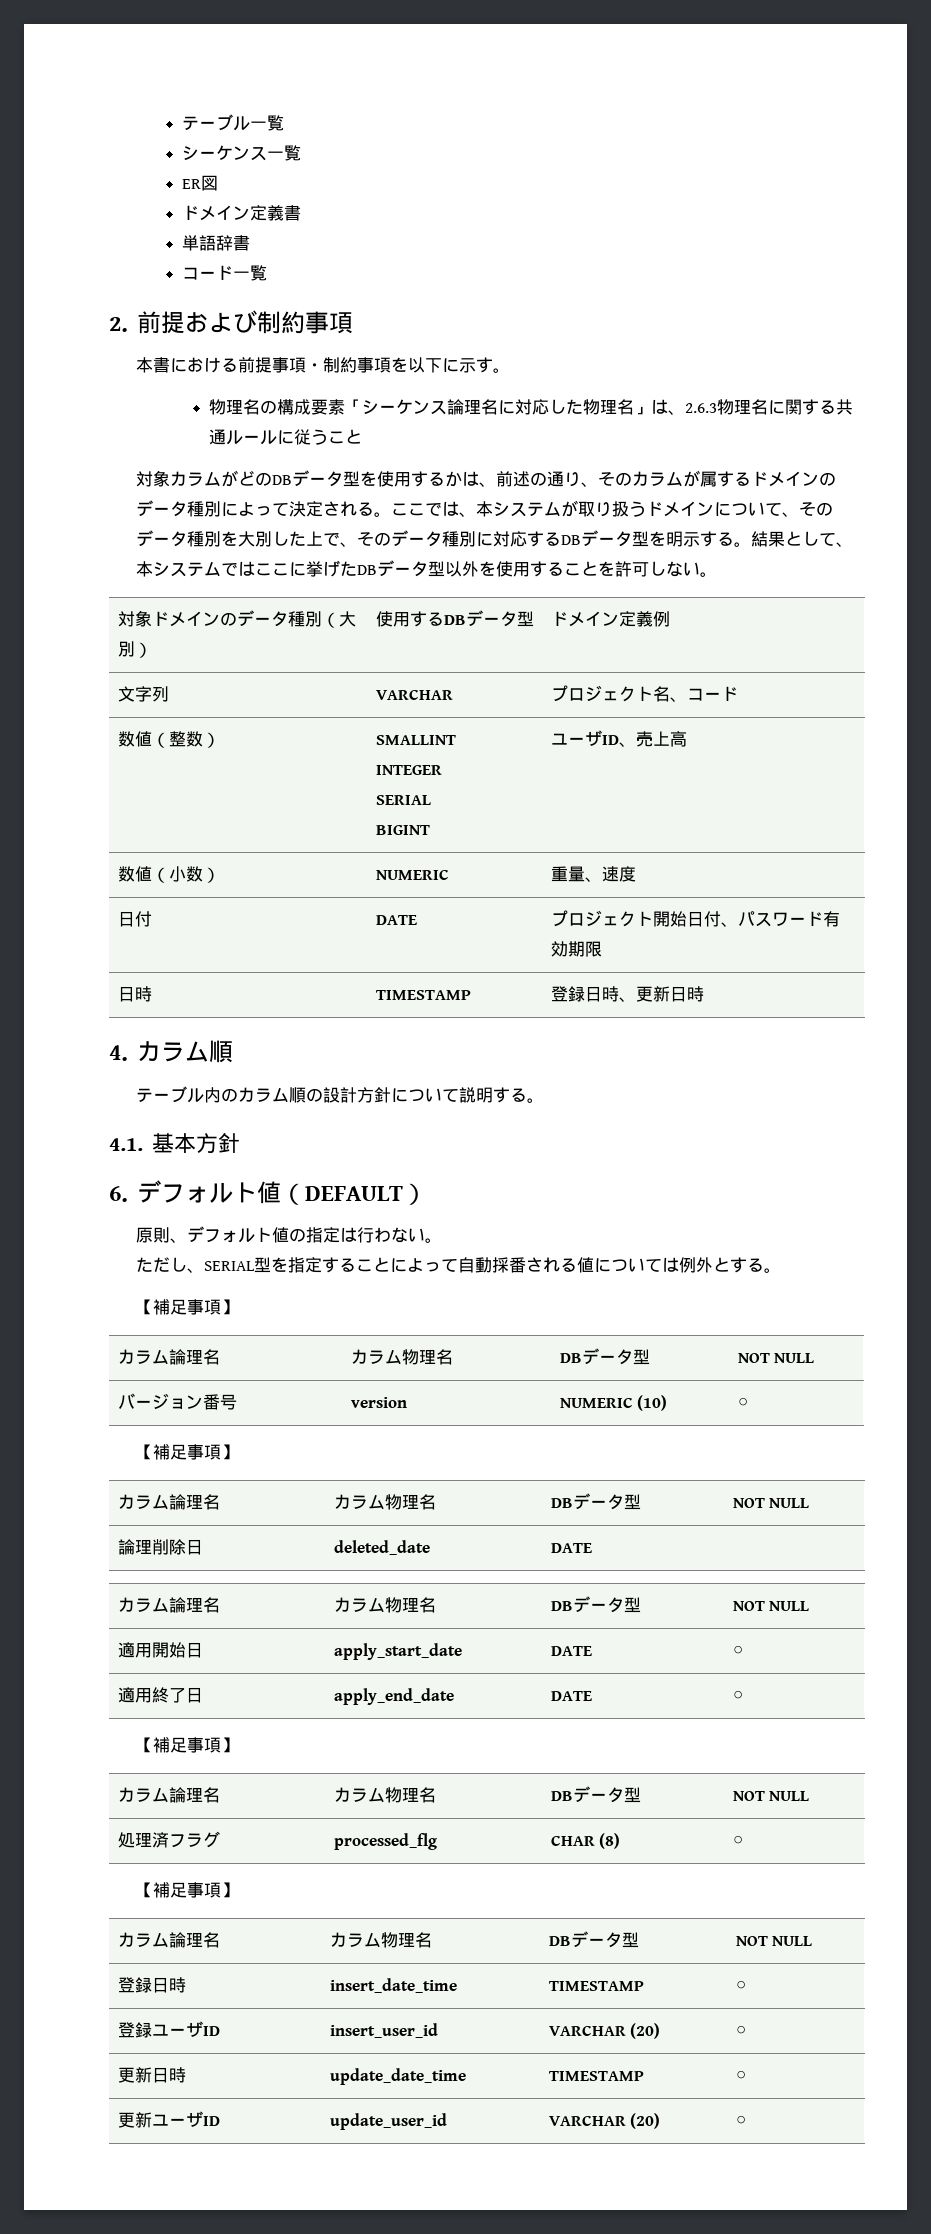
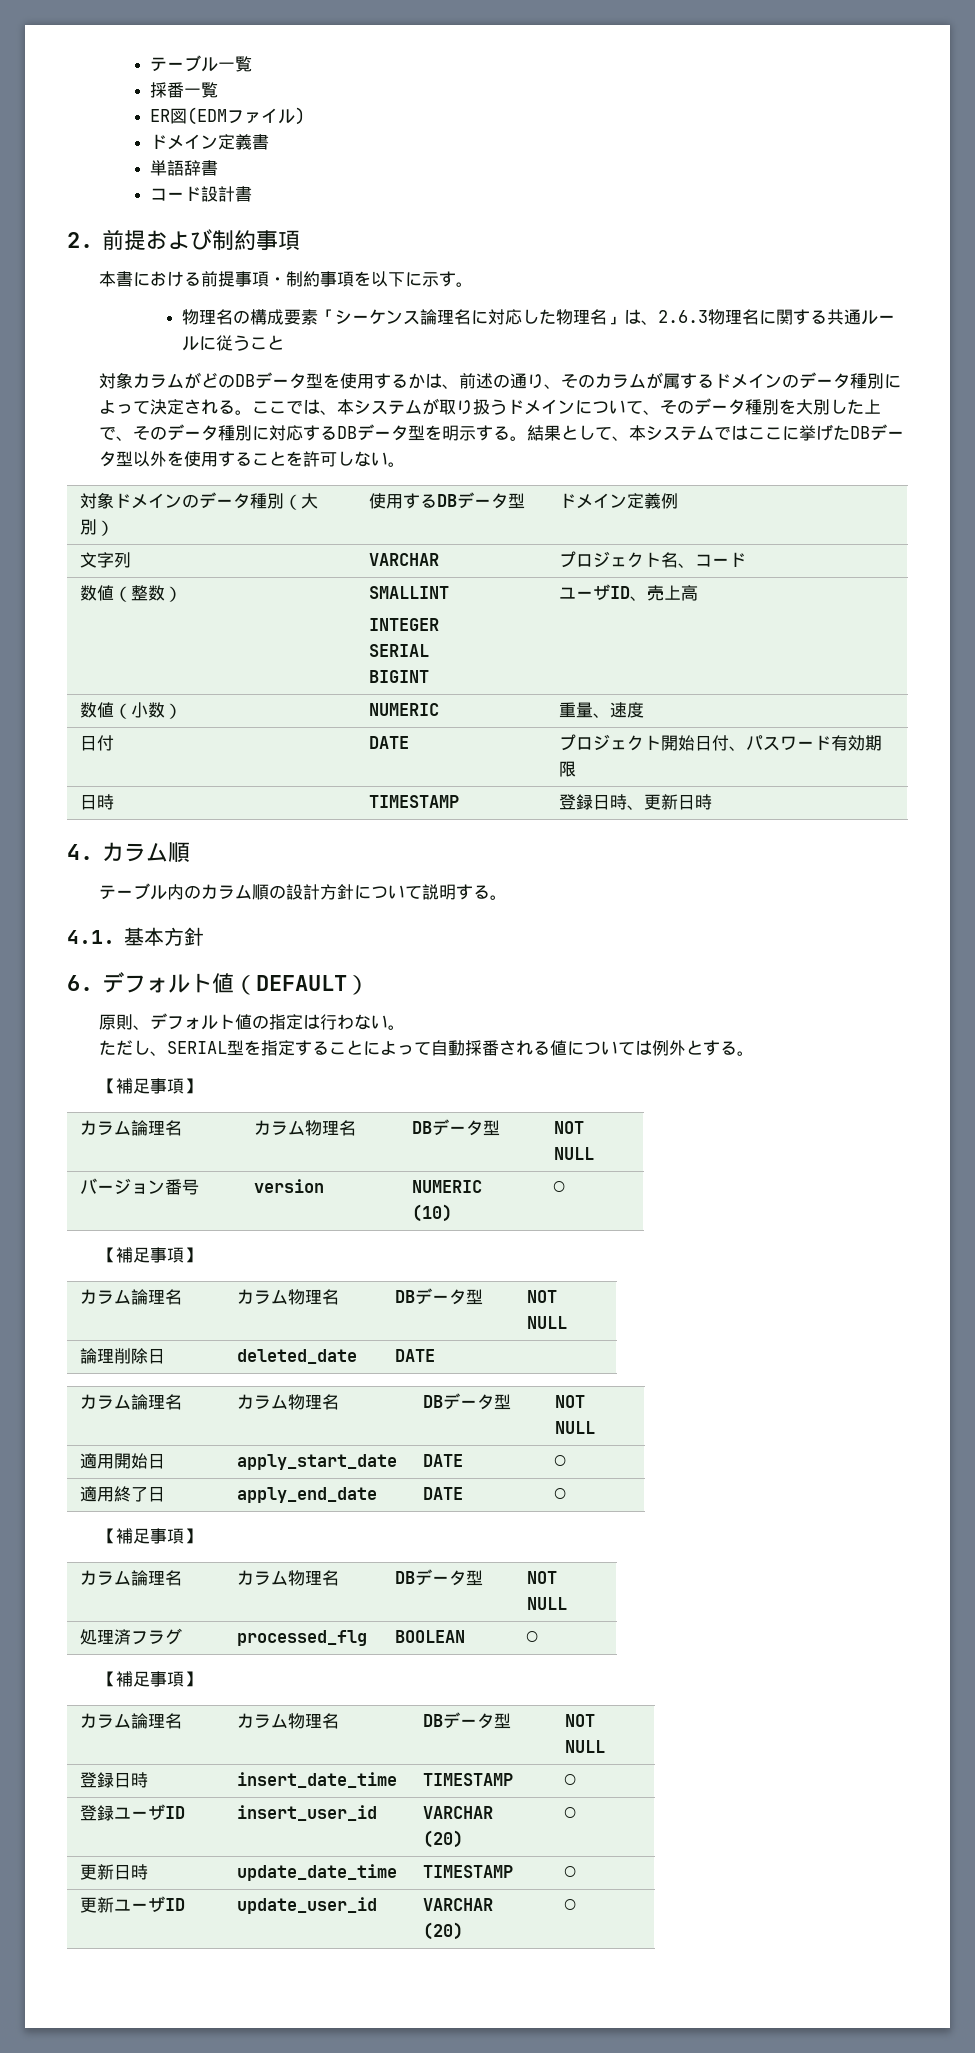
[182,145,268,161] シーケンス -> [149,82,184,98] 採番
(219, 183) none -> [186,107,305,125] (EDMファイル)
[233,265,268,281] 一覧 -> [200,186,252,202] 設計書
[550,1833,621,1849] CHAR (8) -> [394,1630,465,1643] BOOLEAN

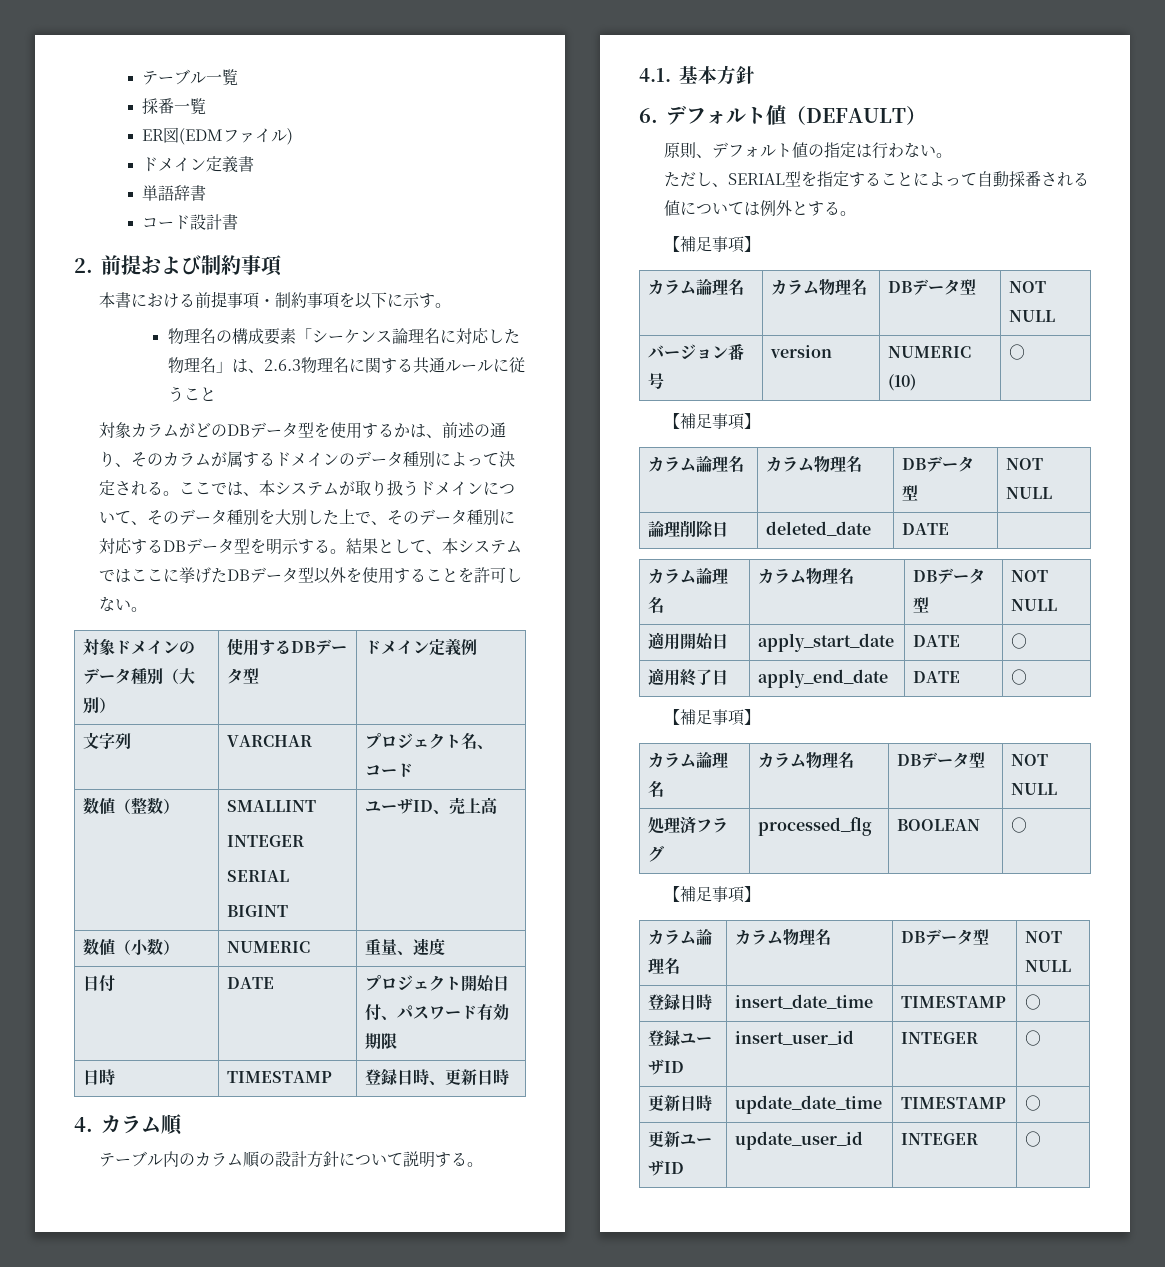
[422,1806,493,1819] [422,1830,463,1848] VARCHAR (20) -> [901,1032,979,1044] INTEGER
[422,1898,493,1911] [422,1922,463,1940] VARCHAR (20) -> [901,1133,979,1145] INTEGER

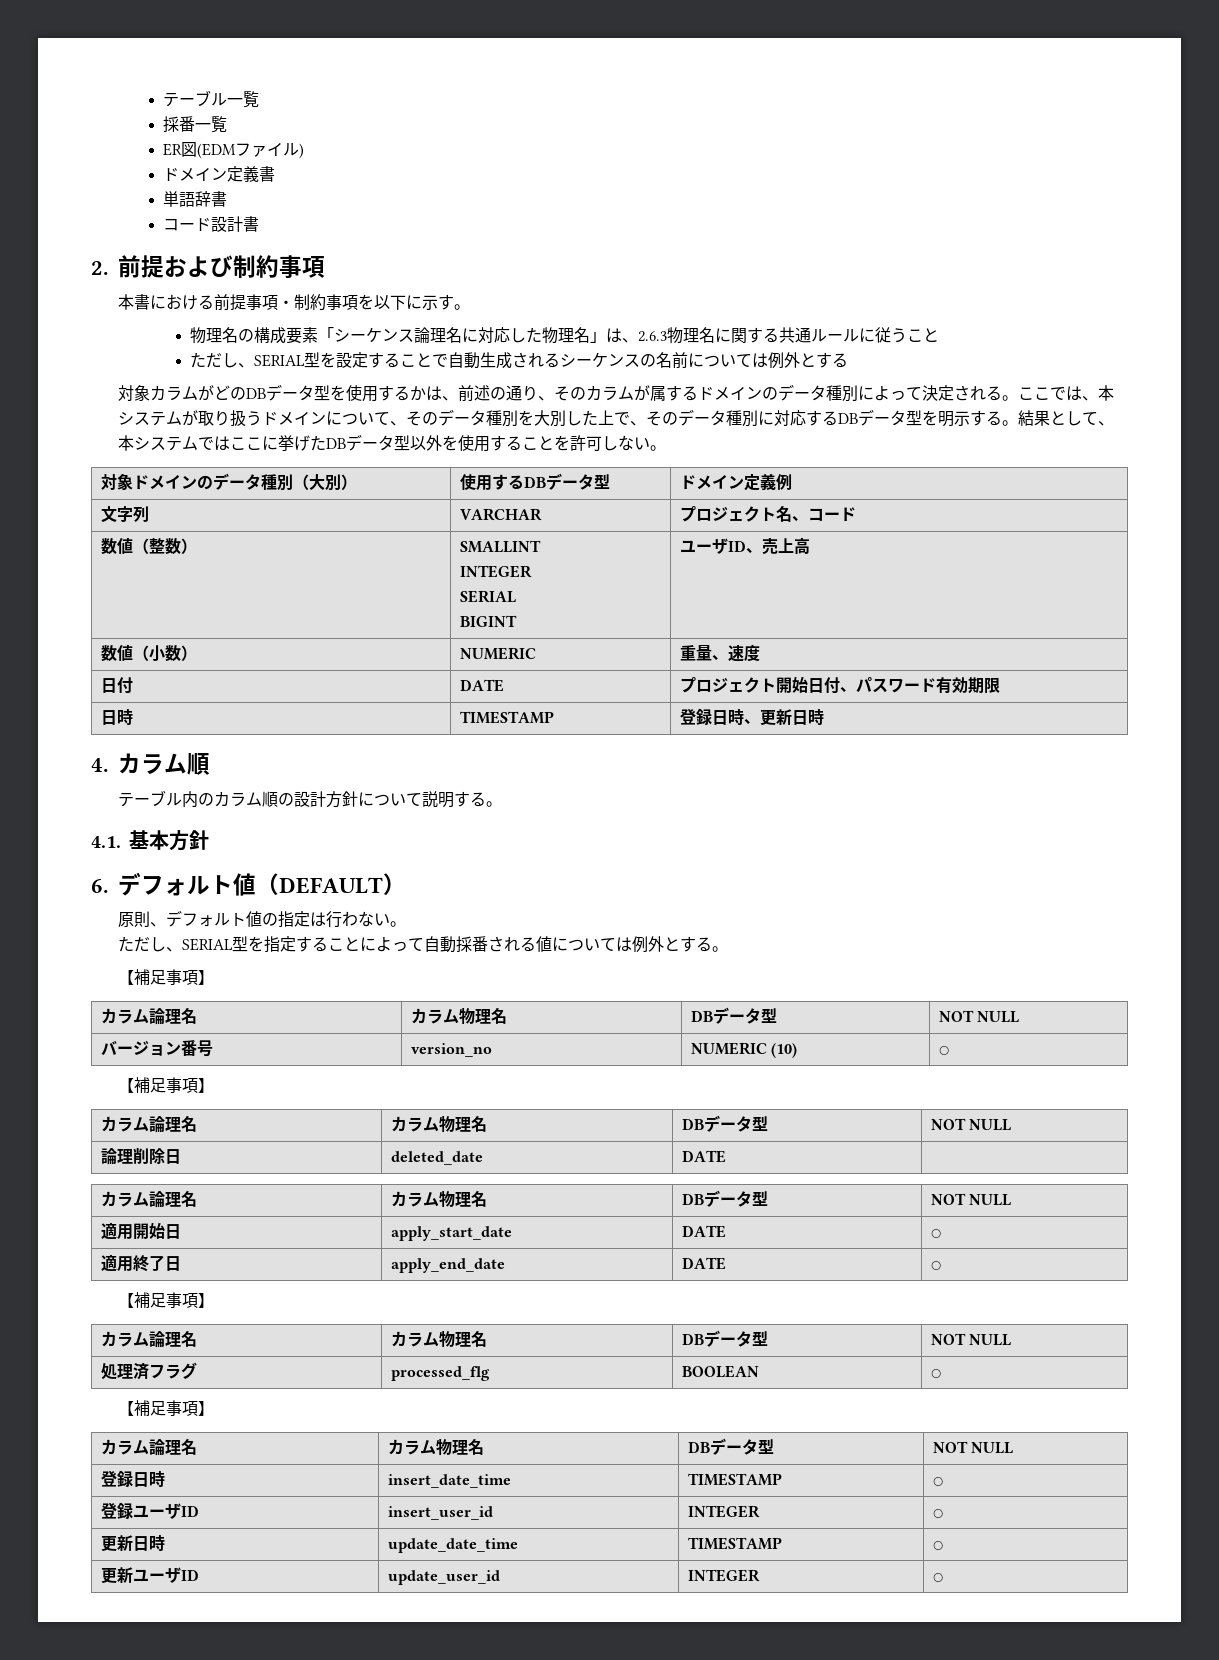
(216, 394) none -> [190,352,849,369] // ただし、SERIAL型を設定することで自動生成されるシーケンスの名前については例外とする
[770,345,833,358] version -> [410,1043,492,1057] version_no

